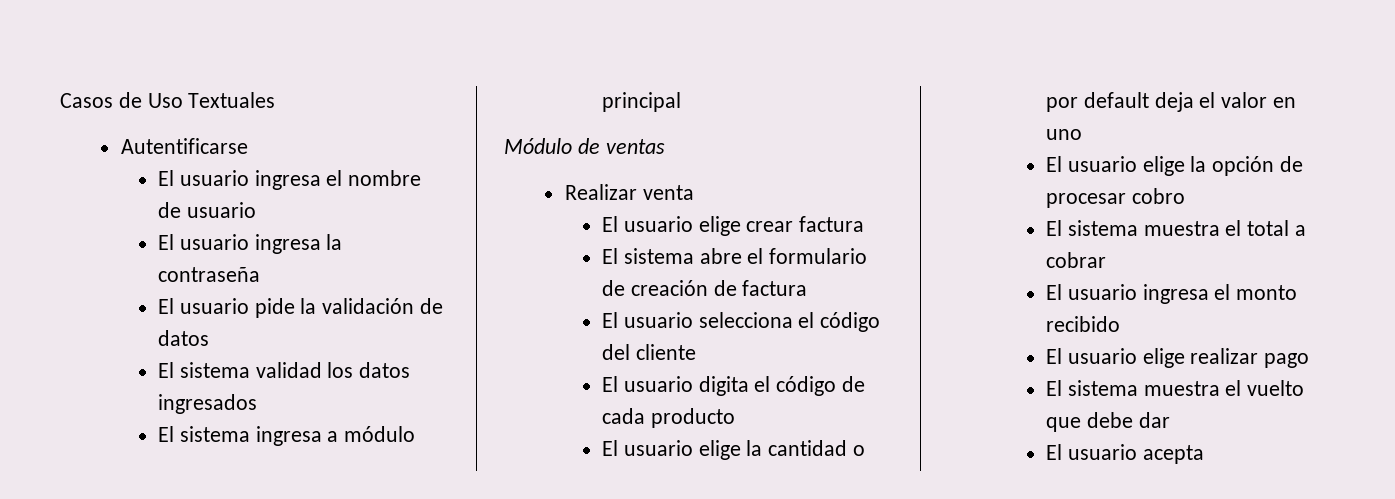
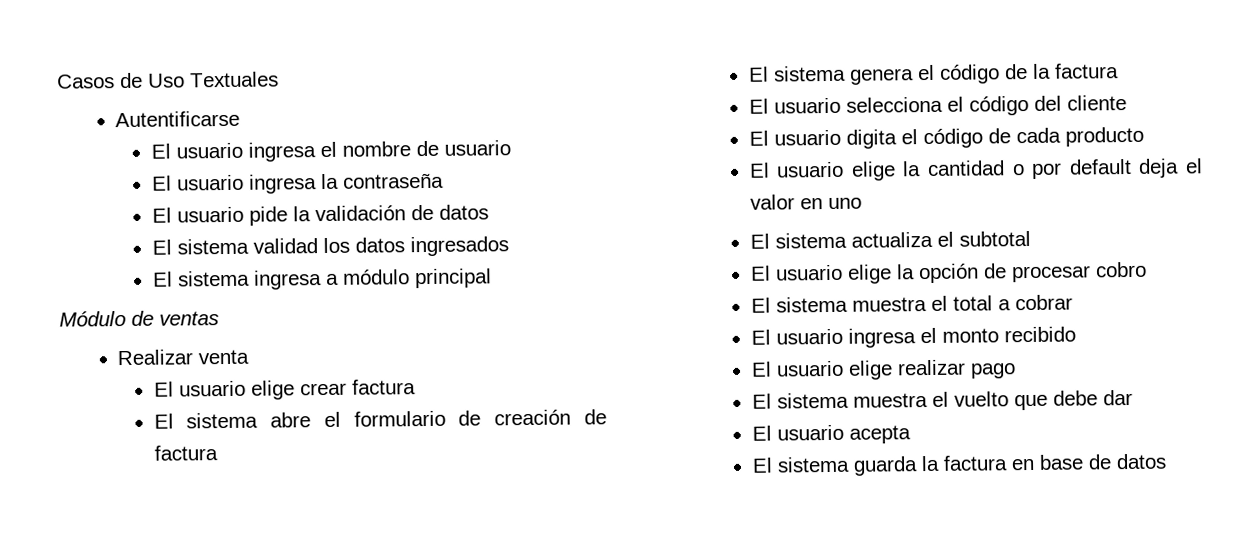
(808, 288) none -> [748,63,1119,85] // El sistema genera el código de la factura
(1083, 134) none -> [749,230,1031,249] // El sistema actualiza el subtotal
(1204, 454) none -> [751,453,1167,476] // El sistema guarda la factura en base de datos

